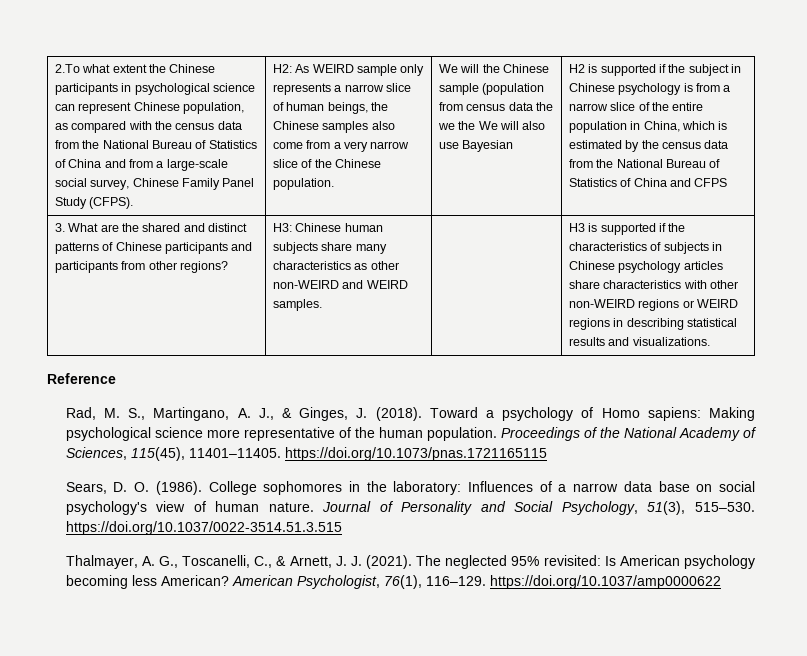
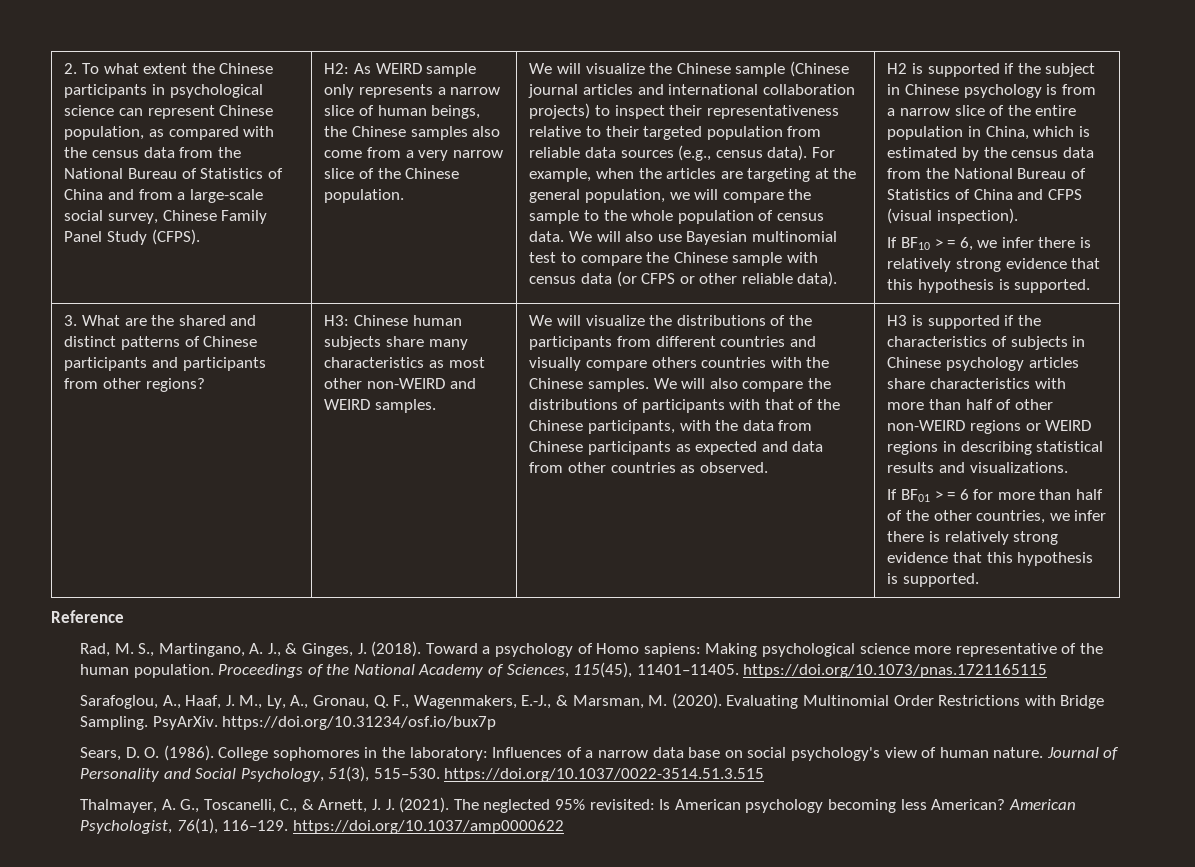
[54,64,80,73] 2.To -> [64,63,99,74] 2. To
[482,64,549,73] [438,83,545,95] [438,102,553,111] [437,121,476,130] the Chinese sample (population from census data the we the -> [585,61,849,77] [528,84,855,98] [529,103,839,119] [529,126,822,140] [529,145,835,161] [529,168,857,182] [529,189,812,203] [529,210,824,224] [529,231,565,242] visualize the Chinese sample (Chinese journal articles and international collaboration projects) to inspect their representativeness relative to their targeted population from reliable data sources (e.g., census data). For example, when the articles are targeting at the general population, we will compare the sample to the whole population of census data.
(514, 146) none -> [751,231,837,242] [529,252,818,266] [529,271,838,287] multinomial test to compare the Chinese sample with census data (or CFPS or other reliable data).
(728, 182) none -> [887,208,1018,224] [887,237,1092,251] [887,258,1101,272] [887,279,1091,293] (visual inspection). // If BF10 > = 6, we infer there is relatively strong evidence that this hypothesis is supported.
(368, 266) none -> [448,357,485,368] most
(322, 305) none -> [529,315,812,326] [529,336,816,350] [529,357,830,371] [529,378,831,392] [529,399,840,413] [529,420,813,434] [529,441,824,455] [529,462,768,473] We will visualize the distributions of the participants from different countries and visually compare others countries with the Chinese samples. We will also compare the distributions of participants with that of the Chinese participants, with the data from Chinese participants as expected and data from other countries as observed.
(707, 284) none -> [887,399,1012,410] more than half of
(710, 341) none -> [887,489,1104,502] [887,510,1107,524] [887,531,1059,545] [887,552,1094,566] [887,573,979,587] // If BF01 > = 6 for more than half of the other countries, we infer there is relatively strong evidence that this hypothesis is supported.
(547, 454) none -> [79,693,1105,709] [79,716,497,730] // Sarafoglou, A., Haaf, J. M., Ly, A., Gronau, Q. F., Wagenmakers, E.-J., & Marsman, M. (2020). Evaluating Multinomial Order Restrictions with Bridge Sampling. PsyArXiv. https://doi.org/10.31234/osf.io/bux7p

